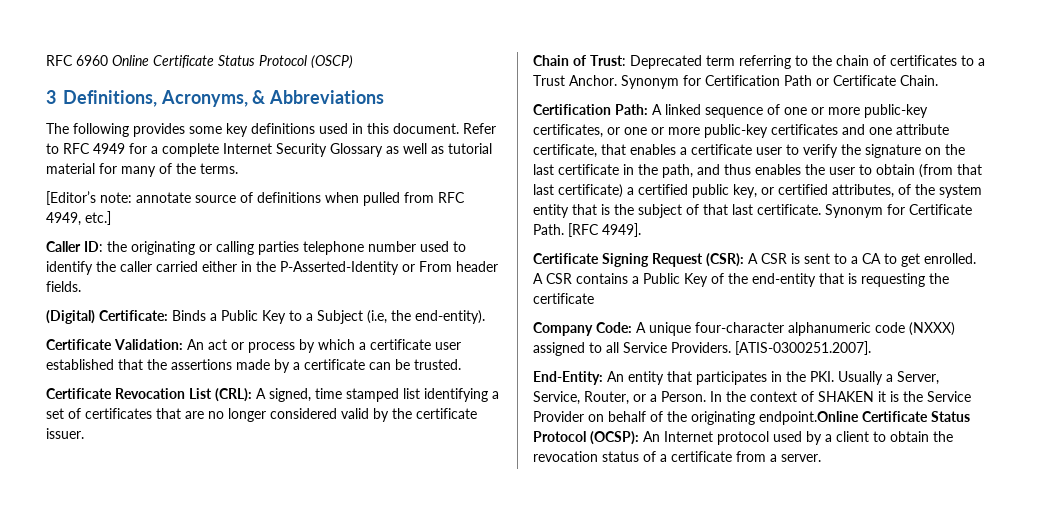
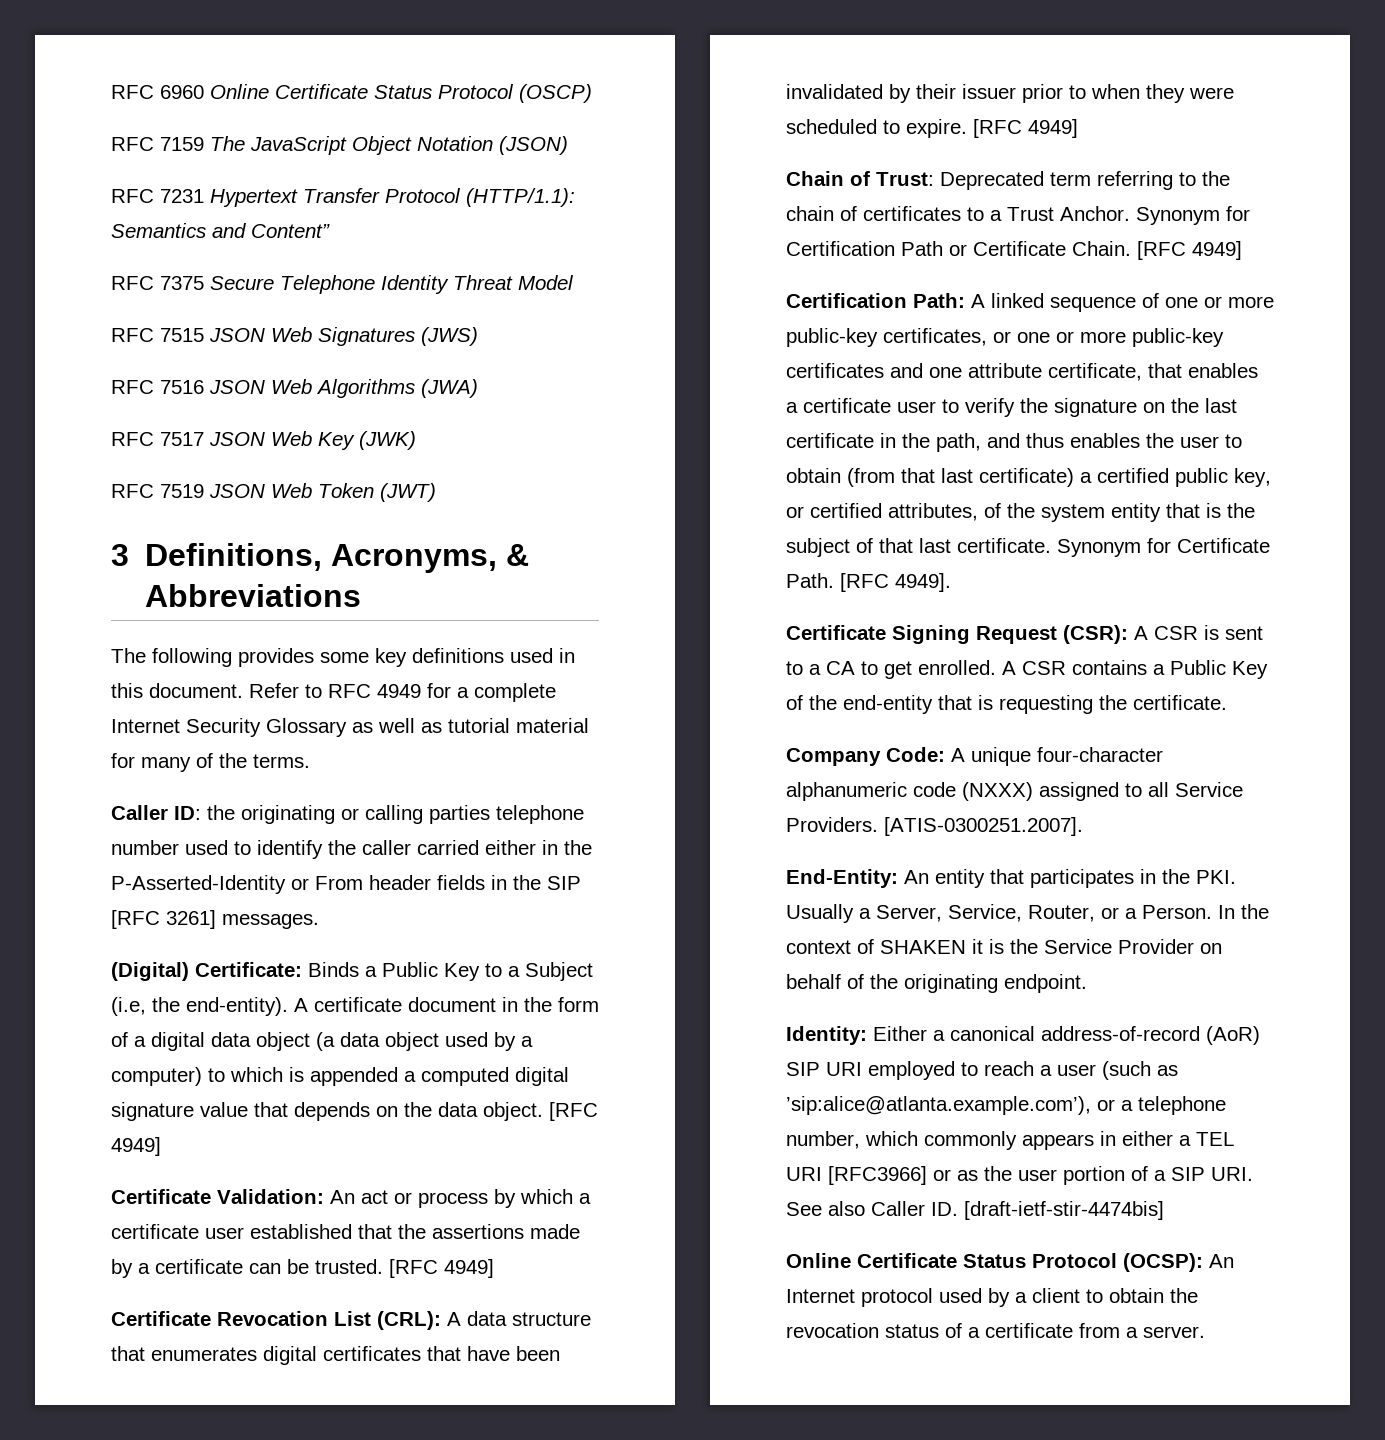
(353, 62) none -> [111,136,568,155] [111,188,575,207] [111,223,330,238] [111,275,574,294] [111,327,478,346] [111,379,478,398] [111,431,416,450] [111,483,436,502] // RFC 7159 The JavaScript Object Notation (JSON) // RFC 7231 Hypertext Transfer Protocol (HTTP/1.1): Semantics and Content” // RFC 7375 Secure Telephone Identity Threat Model // RFC 7515 JSON Web Signatures (JWS) // RFC 7516 JSON Web Algorithms (JWA) // RFC 7517 JSON Web Key (JWK) // RFC 7519 JSON Web Token (JWT)
[46,191,465,206] [46,211,111,226] // [Editor’s note: annotate source of definitions when pulled from RFC 4949, etc.] -> (310, 761) none
[46,281,81,292] fields. -> [437,875,581,890] [111,910,319,929] fields in the SIP [RFC 3261] messages.
(485, 317) none -> [294,997,599,1012] [111,1032,533,1051] [111,1067,569,1086] [111,1102,598,1121] [111,1137,161,1156] A certificate document in the form of a digital data object (a data object used by a computer) to which is appended a computed digital signature value that depends on the data object. [RFC 4949]
(461, 364) none -> [389,1259,494,1278] [RFC 4949]
[269,388,499,402] [46,408,477,422] [46,428,84,439] signed, time stamped list identifying a set of certificates that are no longer considered valid by the certificate issuer. -> [467,1311,591,1326] [111,1346,560,1365] [786,84,1234,103] [786,119,1078,138] data structure that enumerates digital certificates that have been invalidated by their issuer prior to when they were scheduled to expire. [RFC 4949]
(938, 80) none -> [1137,241,1242,260] [RFC 4949]
[533,293,594,304] certificate -> [1133,695,1227,710] certificate.
[759,411,859,425] endpoint.Online -> [1004,974,1087,993] [786,1026,1260,1045] [786,1061,1178,1080] [786,1096,1226,1115] [786,1131,1234,1150] [786,1166,1253,1185] [786,1201,1164,1220] [786,1253,851,1268] endpoint. // Identity: Either a canonical address-of-record (AoR) SIP URI employed to reach a user (such as ’sip:alice@atlanta.example.com’), or a telephone number, which commonly appears in either a TEL URI [RFC3966] or as the user portion of a SIP URI. See also Caller ID. [draft-ietf-stir-4474bis] // Online

